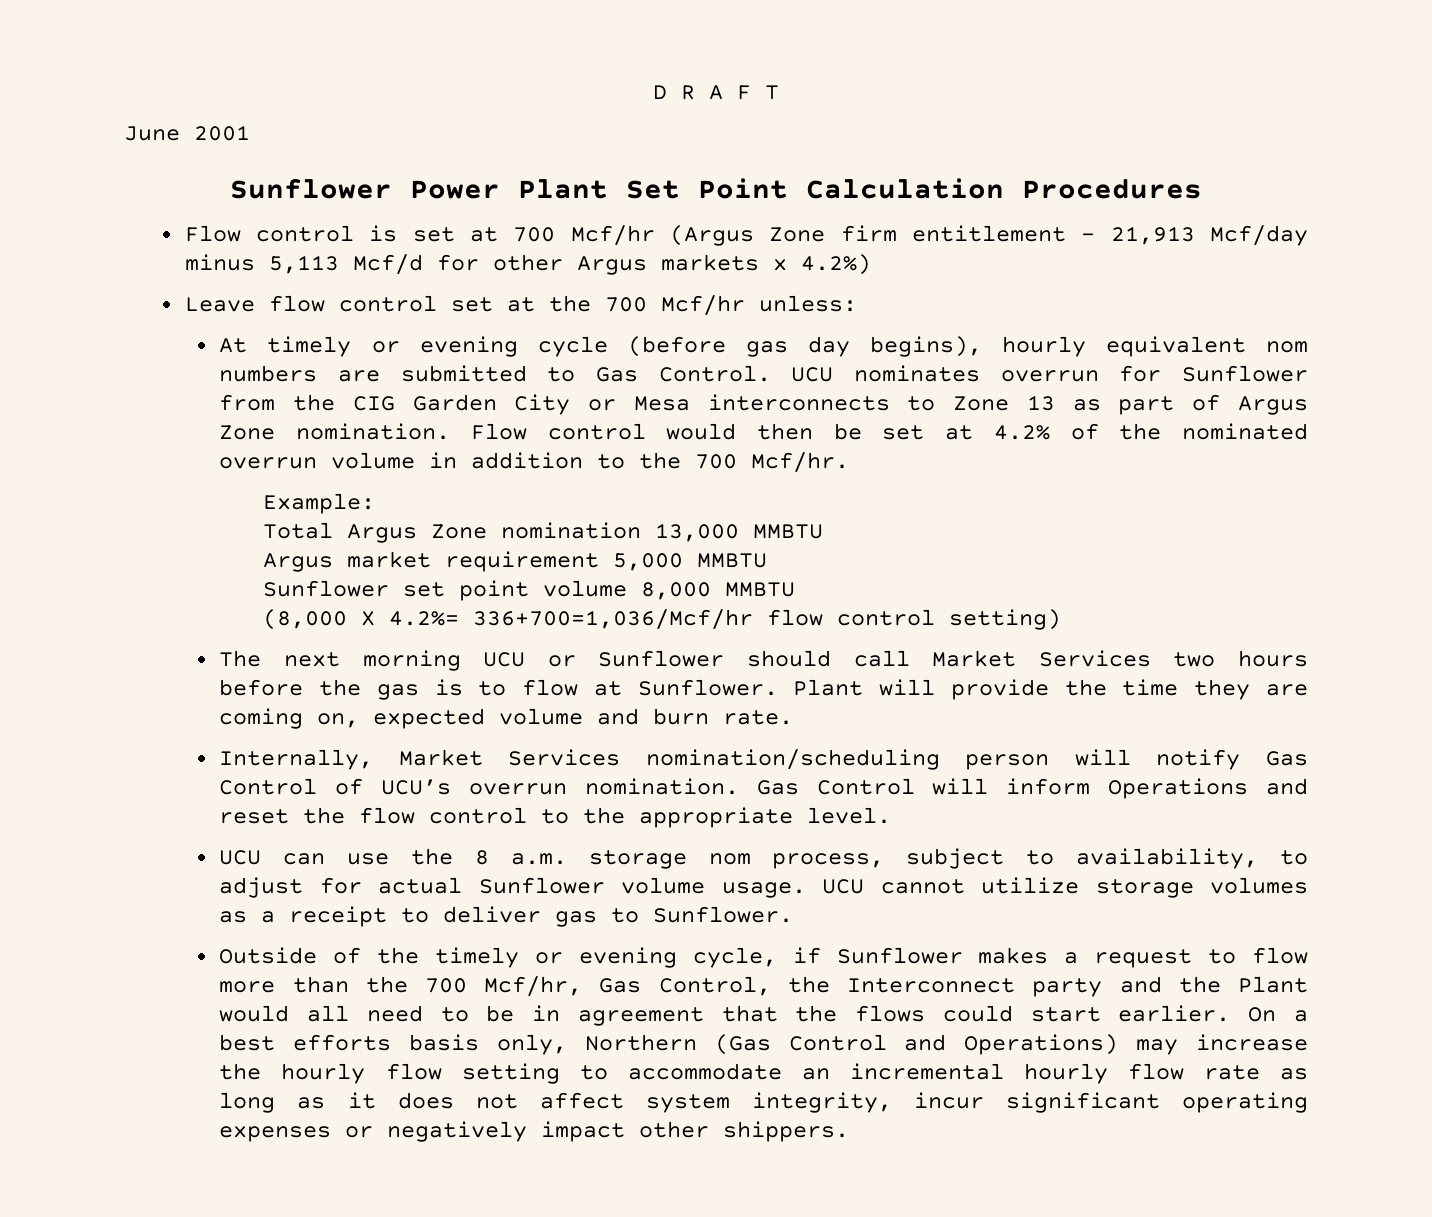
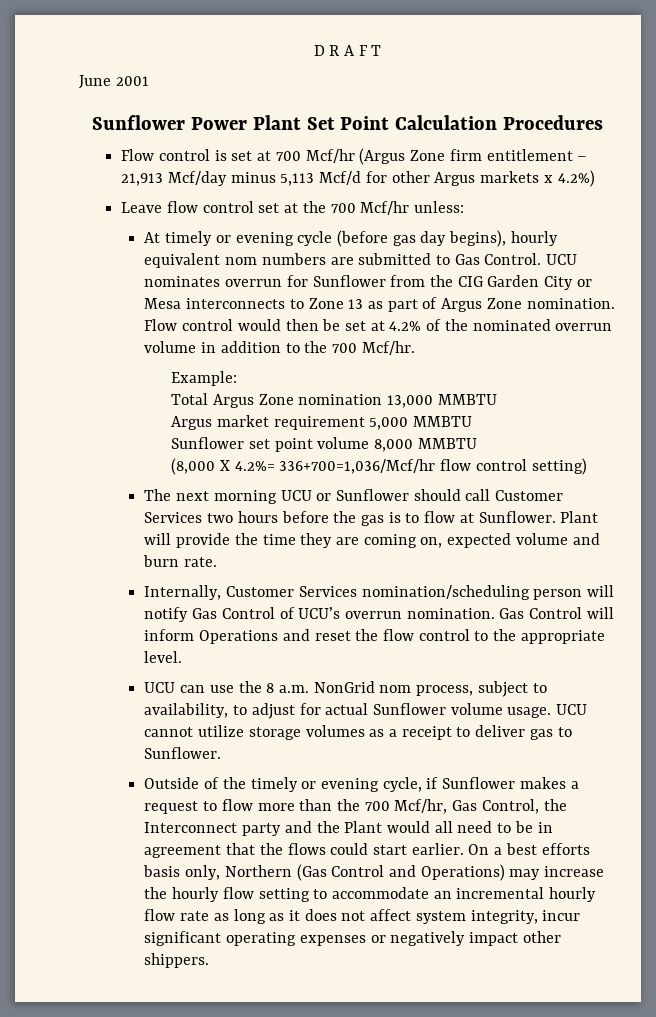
[932,650,1017,667] Market -> [495,490,564,501] Customer
[398,749,483,766] Market -> [226,586,295,597] Customer
[588,850,687,869] storage -> [313,681,375,693] NonGrid

